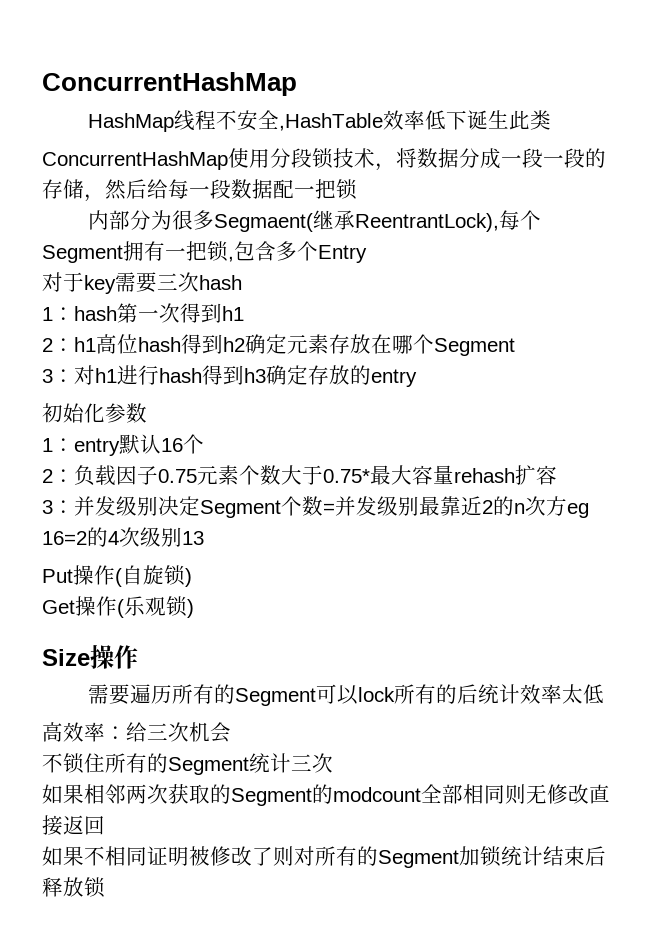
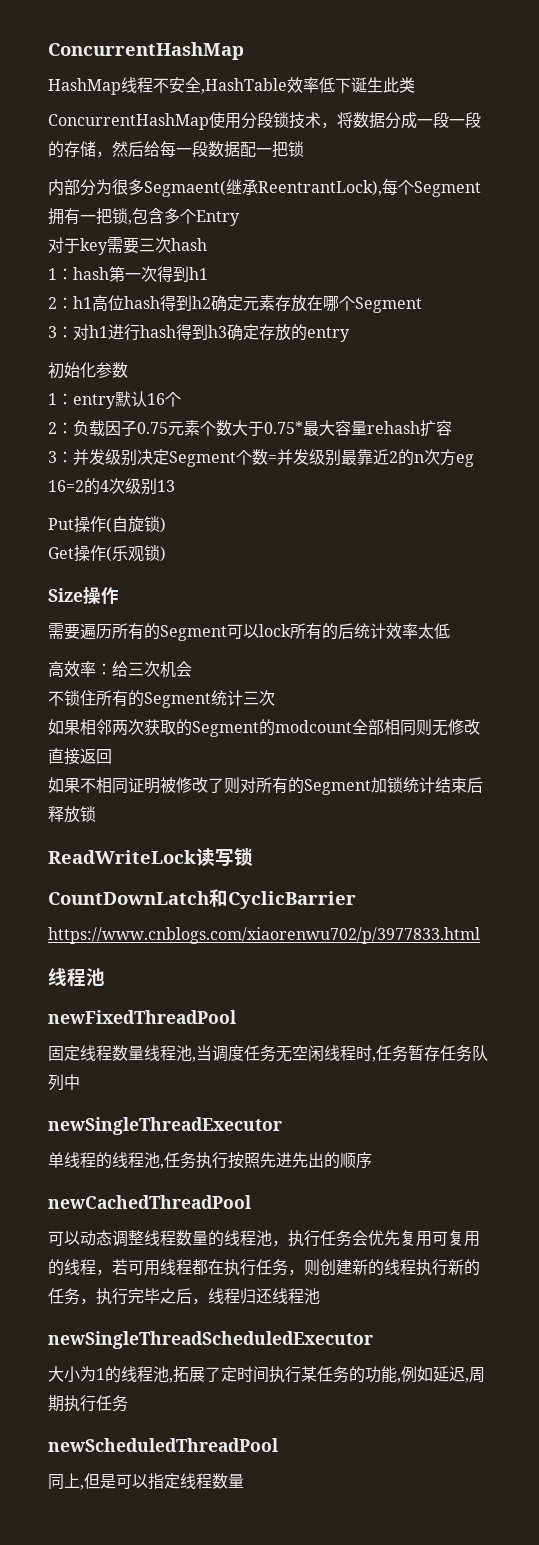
(105, 887) none -> [48,848,253,867] [48,889,356,909] [48,927,480,944] [48,968,105,987] [48,1010,236,1024] [48,1045,488,1062] [48,1074,80,1091] [48,1117,282,1135] [48,1152,372,1169] [48,1195,251,1209] [48,1230,480,1247] [48,1259,480,1276] [48,1288,320,1305] [48,1331,373,1349] [48,1366,485,1383] [48,1395,128,1412] [48,1438,278,1452] [48,1473,244,1490] // ReadWriteLock读写锁 // CountDownLatch和CyclicBarrier // https://www.cnblogs.com/xiaorenwu702/p/3977833.html // 线程池 // newFixedThreadPool // 固定线程数量线程池,当调度任务无空闲线程时,任务暂存任务队列中 // newSingleThreadExecutor // 单线程的线程池,任务执行按照先进先出的顺序 // newCachedThreadPool // 可以动态调整线程数量的线程池，执行任务会优先复用可复用的线程，若可用线程都在执行任务，则创建新的线程执行新的任务，执行完毕之后，线程归还线程池 // newSingleThreadScheduledExecutor // 大小为1的线程池,拓展了定时间执行某任务的功能,例如延迟,周期执行任务 // newScheduledThreadPool // 同上,但是可以指定线程数量

